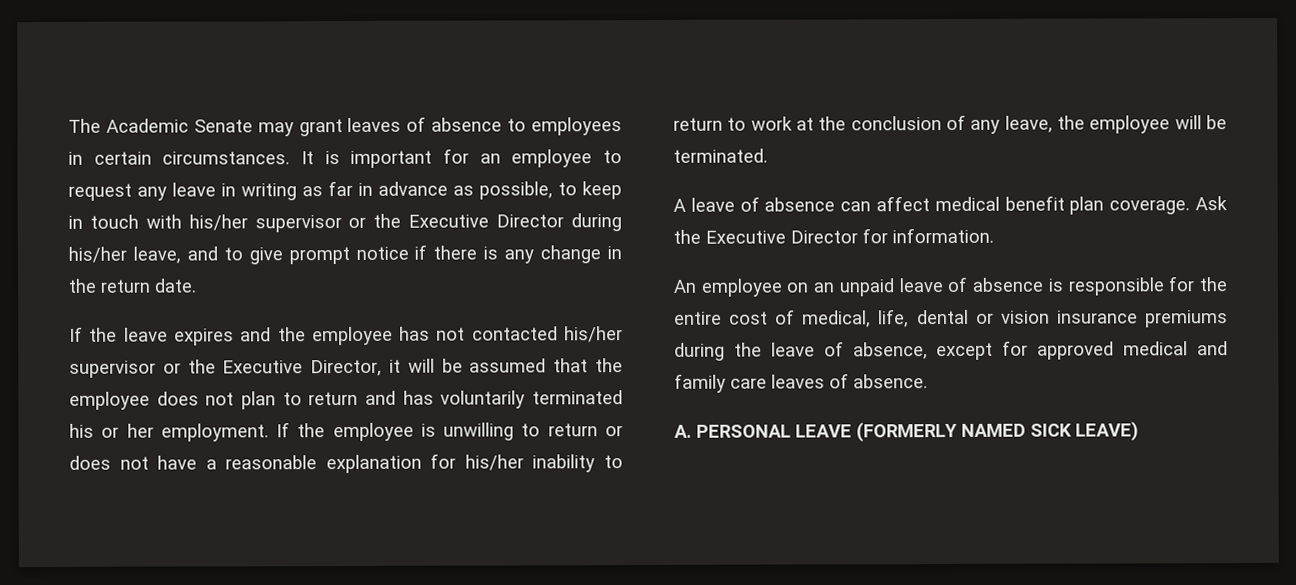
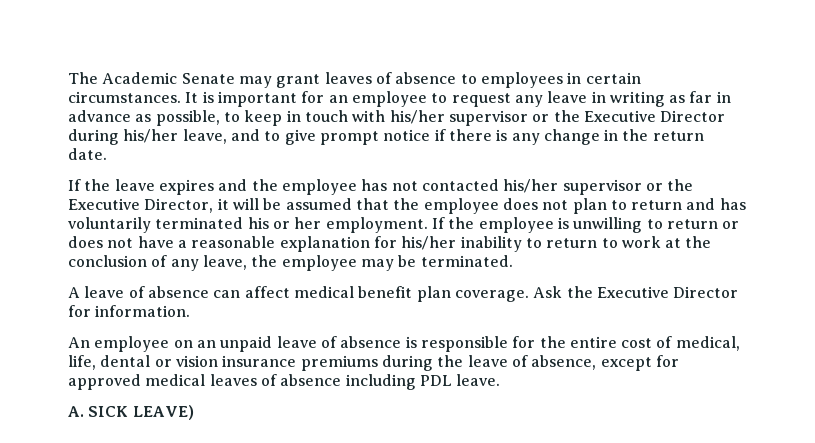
[1174,115,1202,130] will -> [360,259,394,271] may
[1197,341,1228,356] [674,373,928,393] [674,421,1026,443] and family care leaves of absence. // A. PERSONAL LEAVE (FORMERLY NAMED -> [209,374,501,390] [68,406,84,417] leaves of absence including PDL leave. // A.

